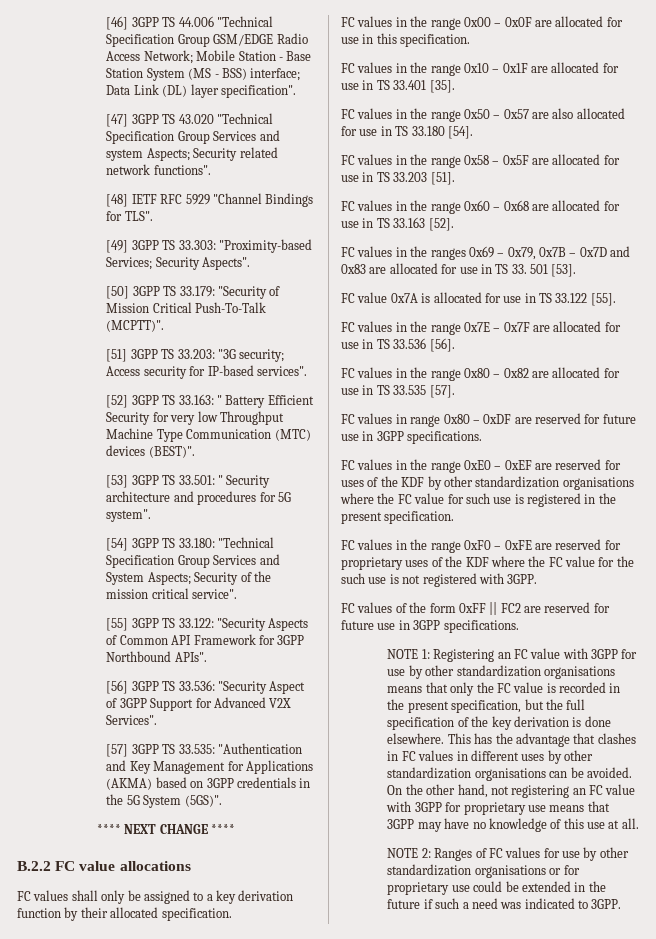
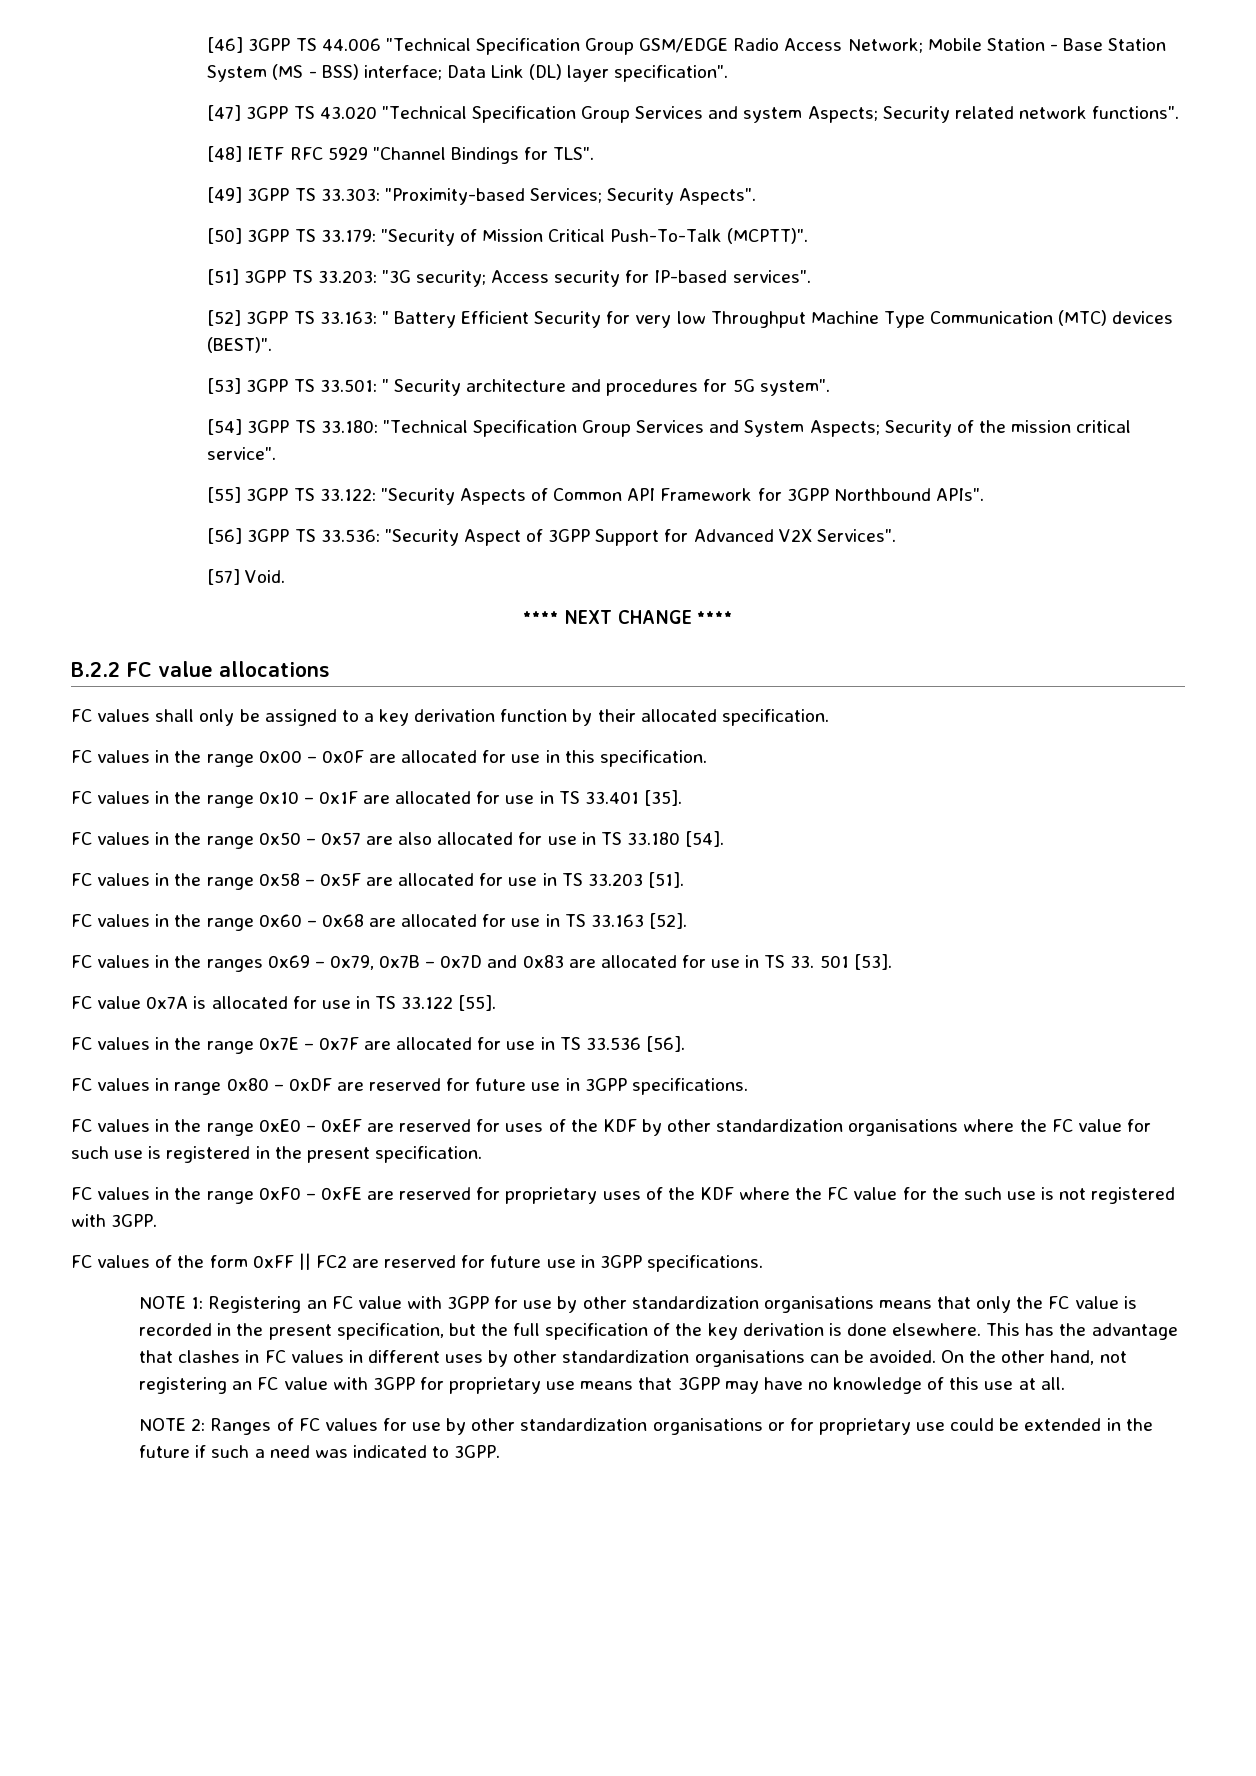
[131,743,302,754] [106,760,313,774] [106,777,311,790] [106,794,222,808] 3GPP TS 33.535: "Authentication and Key Management for Applications (AKMA) based on 3GPP credentials in the 5G System (5GS)". -> [245,570,286,583] Void.
[341,367,620,381] [341,385,455,398] // FC values in the range 0x80 – 0x82 are allocated for use in TS 33.535 [57]. -> (685, 1044) none

